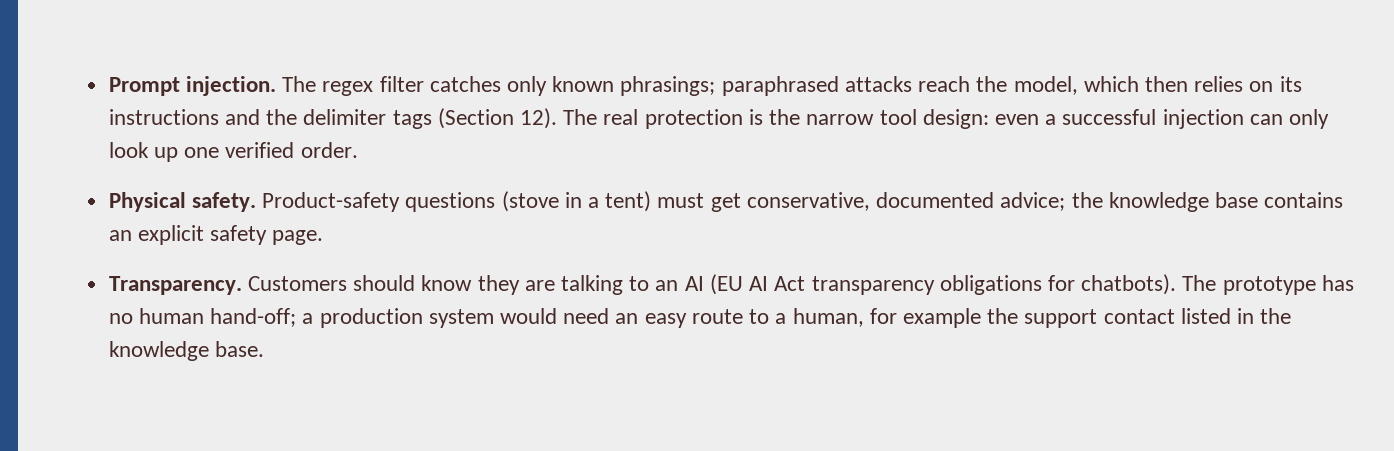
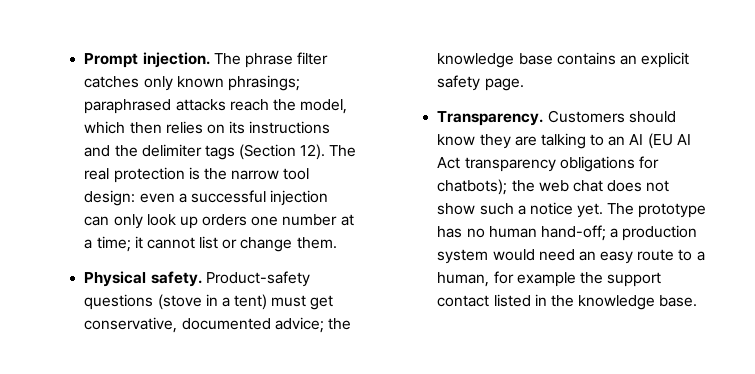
[322,81,374,96] regex -> [244,53,293,68] phrase
[184,142,358,158] one verified order. -> [202,214,354,226] [84,236,337,252] orders one number at a time; it cannot list or change them.
[1081,274,1177,295] chatbots). -> [437,179,670,195] [437,202,604,218] chatbots); the web chat does not show such a notice yet.

